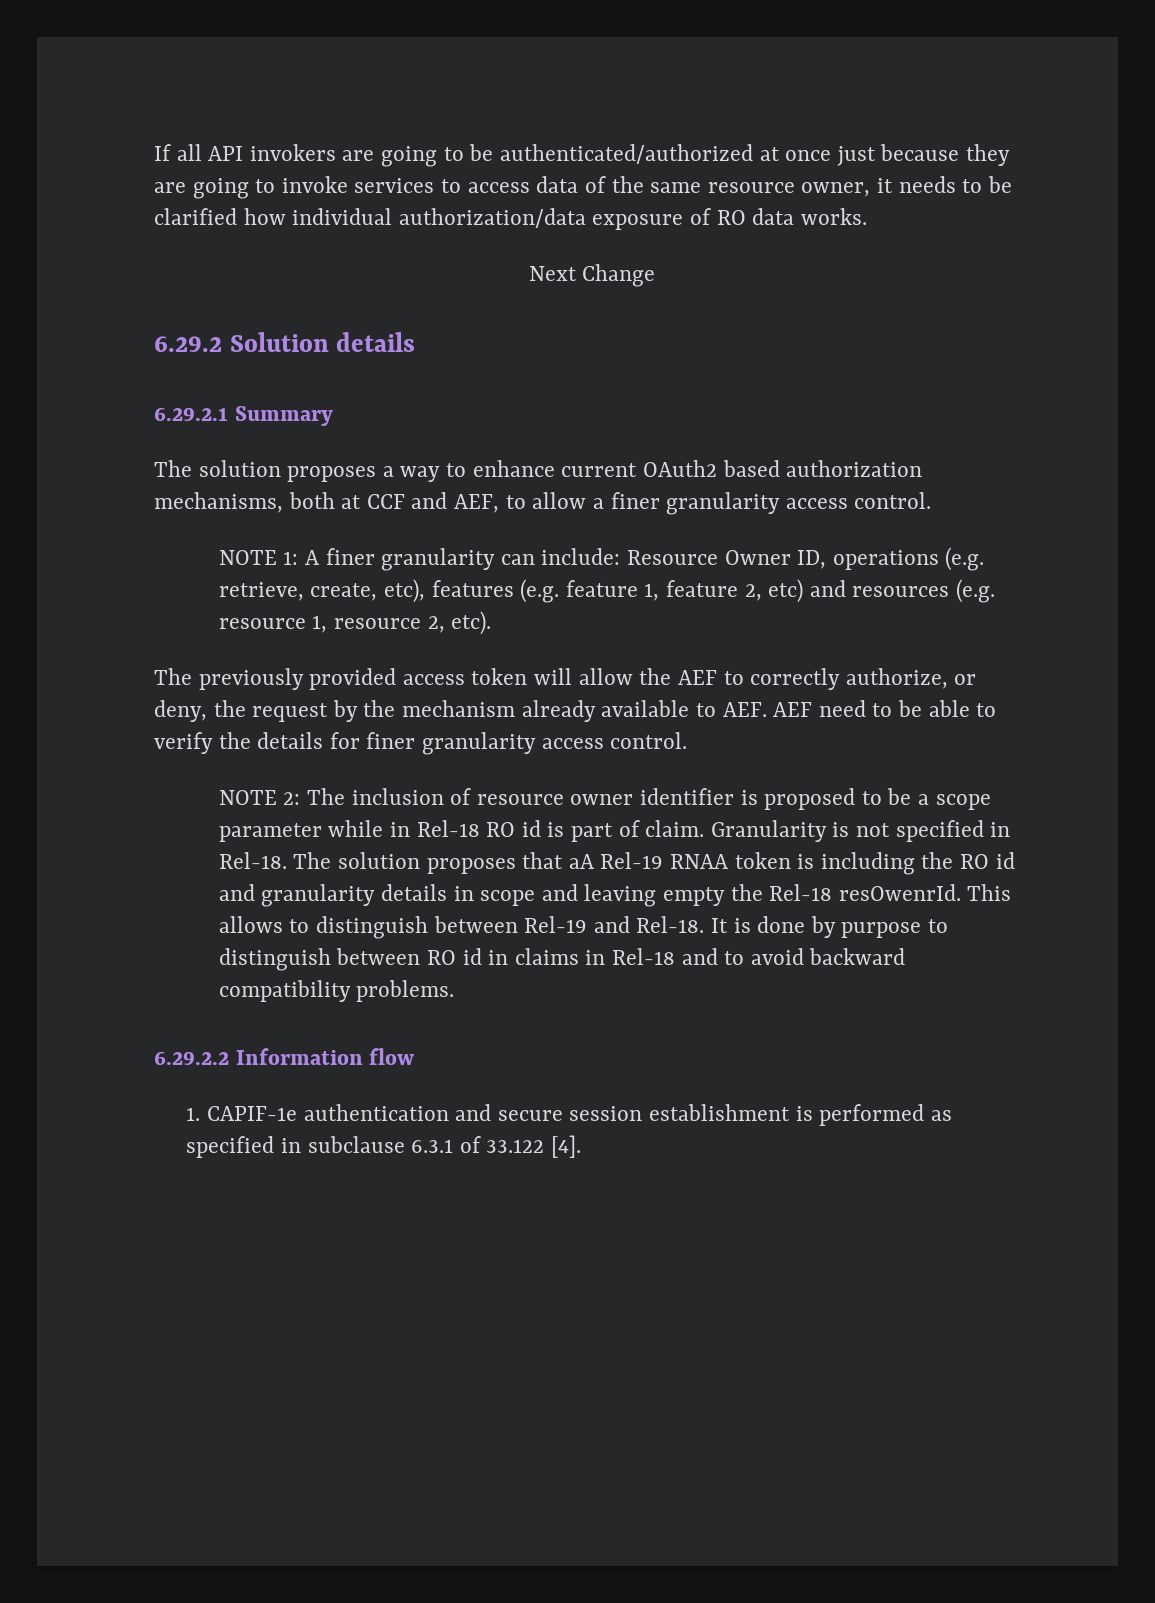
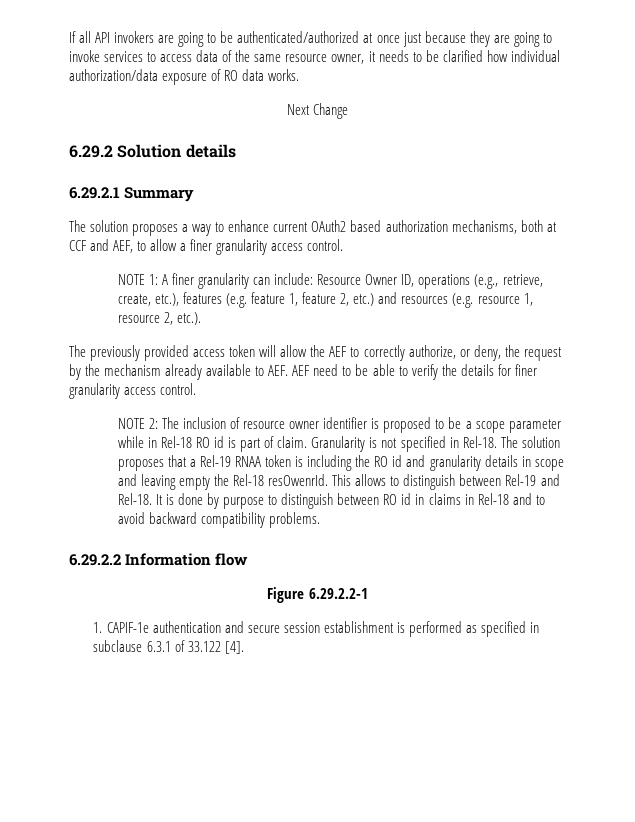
[945,547,985,571] (e.g. -> [474,274,499,289] (e.g.,
[383,579,425,603] etc), -> [154,293,179,306] etc.),
[768,579,804,603] etc) -> [353,293,375,306] etc.)
[451,611,492,635] etc). -> [177,312,202,325] etc.).
[568,854,595,869] aA -> [190,459,197,467] a
(415, 1056) none -> [267,587,368,603] // Figure 6.29.2.2-1

